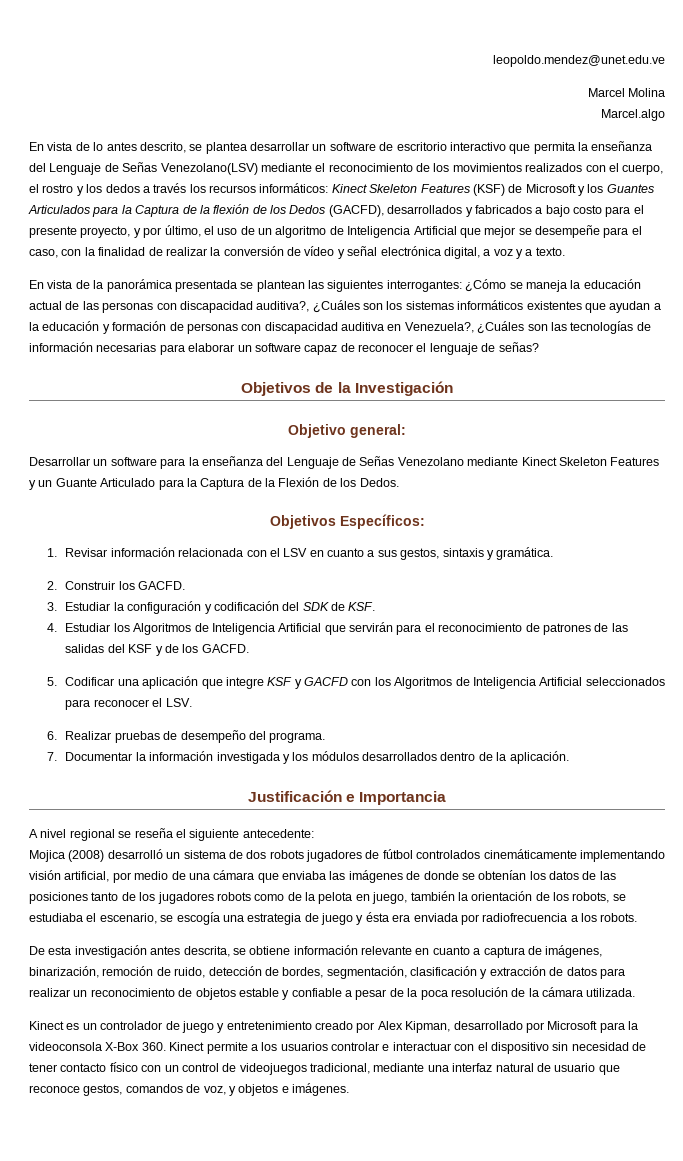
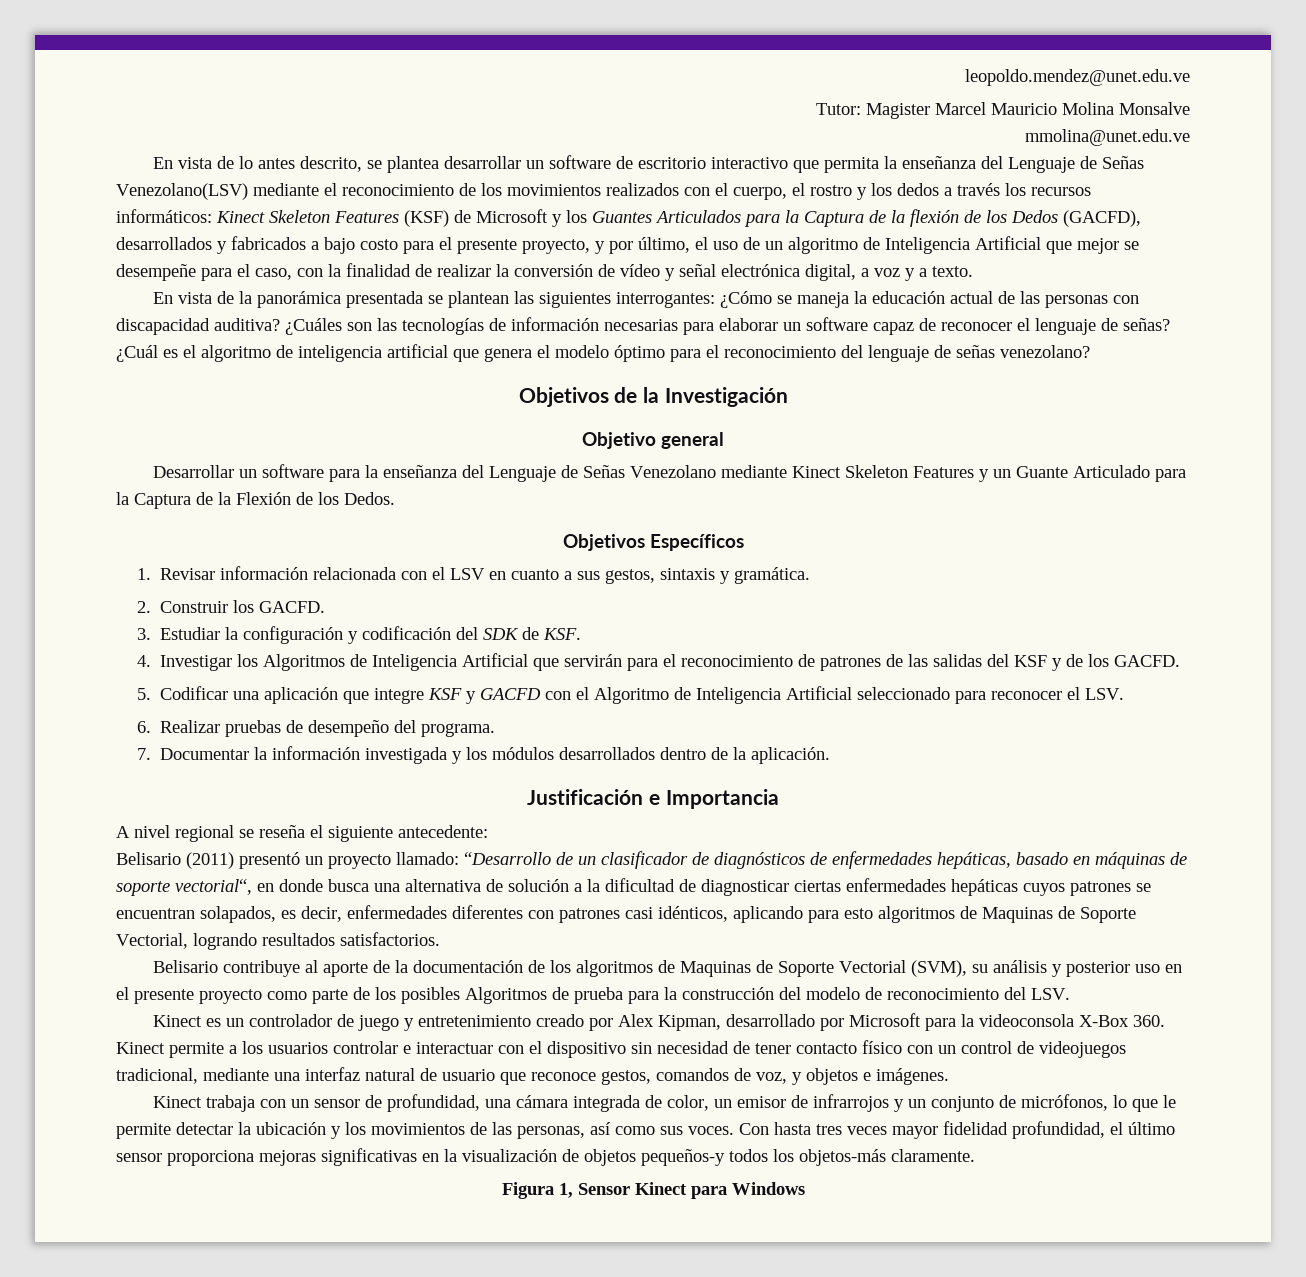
[587,88,625,97] Marcel -> [816,102,1057,119] Tutor: Magister Marcel Mauricio
[601,109,665,121] // Marcel.algo -> [1119,102,1190,115] [1025,129,1190,146] Monsalve // mmolina@unet.edu.ve
[256,300,661,313] [29,321,474,334] auditiva?, ¿Cuáles son los sistemas informáticos existentes que ayudan a la educación y formación de personas con discapacidad auditiva en Venezuela?, -> [214,318,280,331] auditiva?
(539, 347) none -> [116,344,1090,362] ¿Cuál es el algoritmo de inteligencia artificial que genera el modelo óptimo para el reconocimiento del lenguaje de señas venezolano?
[350,424,406,438] general: -> [661,432,724,449] general
[339,514,425,529] Específicos: -> [649,534,744,551] Específicos
[65,623,111,632] Estudiar -> [160,655,233,671] Investigar
[374,677,665,689] los Algoritmos de Inteligencia Artificial seleccionados -> [576,686,951,704] el Algoritmo de Inteligencia Artificial seleccionado
[29,849,665,862] [29,870,616,883] [29,891,626,904] [29,912,638,925] [29,945,603,958] [29,966,625,979] [29,987,636,1000] Mojica (2008) desarrolló un sistema de dos robots jugadores de fútbol controlados cinemáticamente implementando visión artificial, por medio de una cámara que enviaba las imágenes de donde se obtenían los datos de las posiciones tanto de los jugadores robots como de la pelota en juego, también la orientación de los robots, se estudiaba el escenario, se escogía una estrategia de juego y ésta era enviada por radiofrecuencia a los robots. // De esta investigación antes descrita, se obtiene información relevante en cuanto a captura de imágenes, binarización, remoción de ruido, detección de bordes, segmentación, clasificación y extracción de datos para realizar un reconocimiento de objetos estable y confiable a pesar de la poca resolución de la cámara utilizada. -> [116,851,1187,869] [116,878,1151,896] [116,905,1136,923] [116,932,440,950] [153,960,1183,977] [116,987,1070,1004] Belisario (2011) presentó un proyecto llamado: “Desarrollo de un clasificador de diagnósticos de enfermedades hepáticas, basado en máquinas de soporte vectorial“, en donde busca una alternativa de solución a la dificultad de diagnosticar ciertas enfermedades hepáticas cuyos patrones se encuentran solapados, es decir, enfermedades diferentes con patrones casi idénticos, aplicando para esto algoritmos de Maquinas de Soporte Vectorial, logrando resultados satisfactorios. // Belisario contribuye al aporte de la documentación de los algoritmos de Maquinas de Soporte Vectorial (SVM), su análisis y posterior uso en el presente proyecto como parte de los posibles Algoritmos de prueba para la construcción del modelo de reconocimiento del LSV.
(349, 1089) none -> [153,1094,1177,1112] [116,1121,1175,1139] [116,1148,975,1166] [501,1182,805,1199] // Kinect trabaja con un sensor de profundidad, una cámara integrada de color, un emisor de infrarrojos y un conjunto de micrófonos, lo que le permite detectar la ubicación y los movimientos de las personas, así como sus voces. Con hasta tres veces mayor fidelidad profundidad, el último sensor proporciona mejoras significativas en la visualización de objetos pequeños-y todos los objetos-más claramente. // Figura 1, Sensor Kinect para Windows

